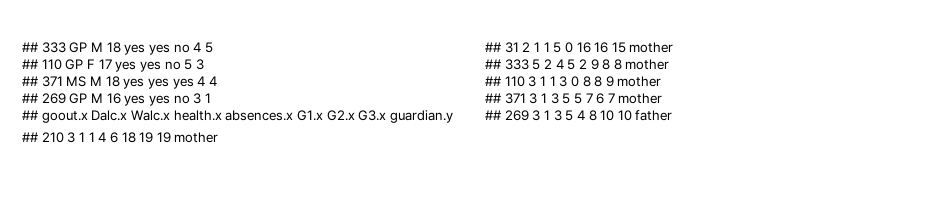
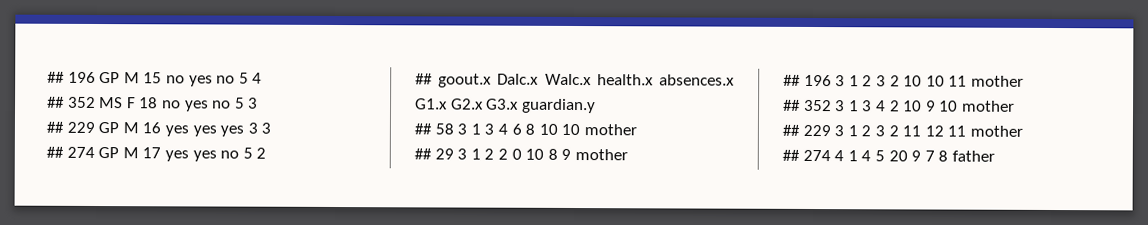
[22,42,213,55] [22,59,137,72] ## 333 GP M 18 yes yes no 4 5 // ## 110 GP F 17 yes -> [47,71,263,87] [47,96,181,109] ## 196 GP M 15 no yes no 5 4 // ## 352 MS F 18 no
[41,76,217,89] [22,93,66,104] 371 MS M 18 yes yes yes 4 4 // ## 269 -> [66,121,95,133] 229
[173,93,211,104] no 3 1 -> [220,122,272,137] [46,146,267,162] yes 3 3 // ## 274 GP M 17 yes yes no 5 2
[41,132,95,143] 210 3 1 1 -> [434,123,495,135] 58 3 1 3
[121,132,219,143] [485,42,674,53] [485,59,670,70] [485,76,662,87] [485,93,663,104] [485,110,632,121] 18 19 19 mother // ## 31 2 1 1 5 0 16 16 15 mother // ## 333 5 2 4 5 2 9 8 8 mother // ## 110 3 1 1 3 0 8 8 9 mother // ## 371 3 1 3 5 5 7 6 7 mother // ## 269 3 1 3 5 4 8 10 10 -> [525,123,637,136] [414,148,628,161] [783,74,1024,87] [783,99,1015,112] [782,124,1023,137] [782,149,949,162] 8 10 10 mother // ## 29 3 1 2 2 0 10 8 9 mother // ## 196 3 1 2 3 2 10 10 11 mother // ## 352 3 1 3 4 2 10 9 10 mother // ## 229 3 1 2 3 2 11 12 11 mother // ## 274 4 1 4 5 20 9 7 8

